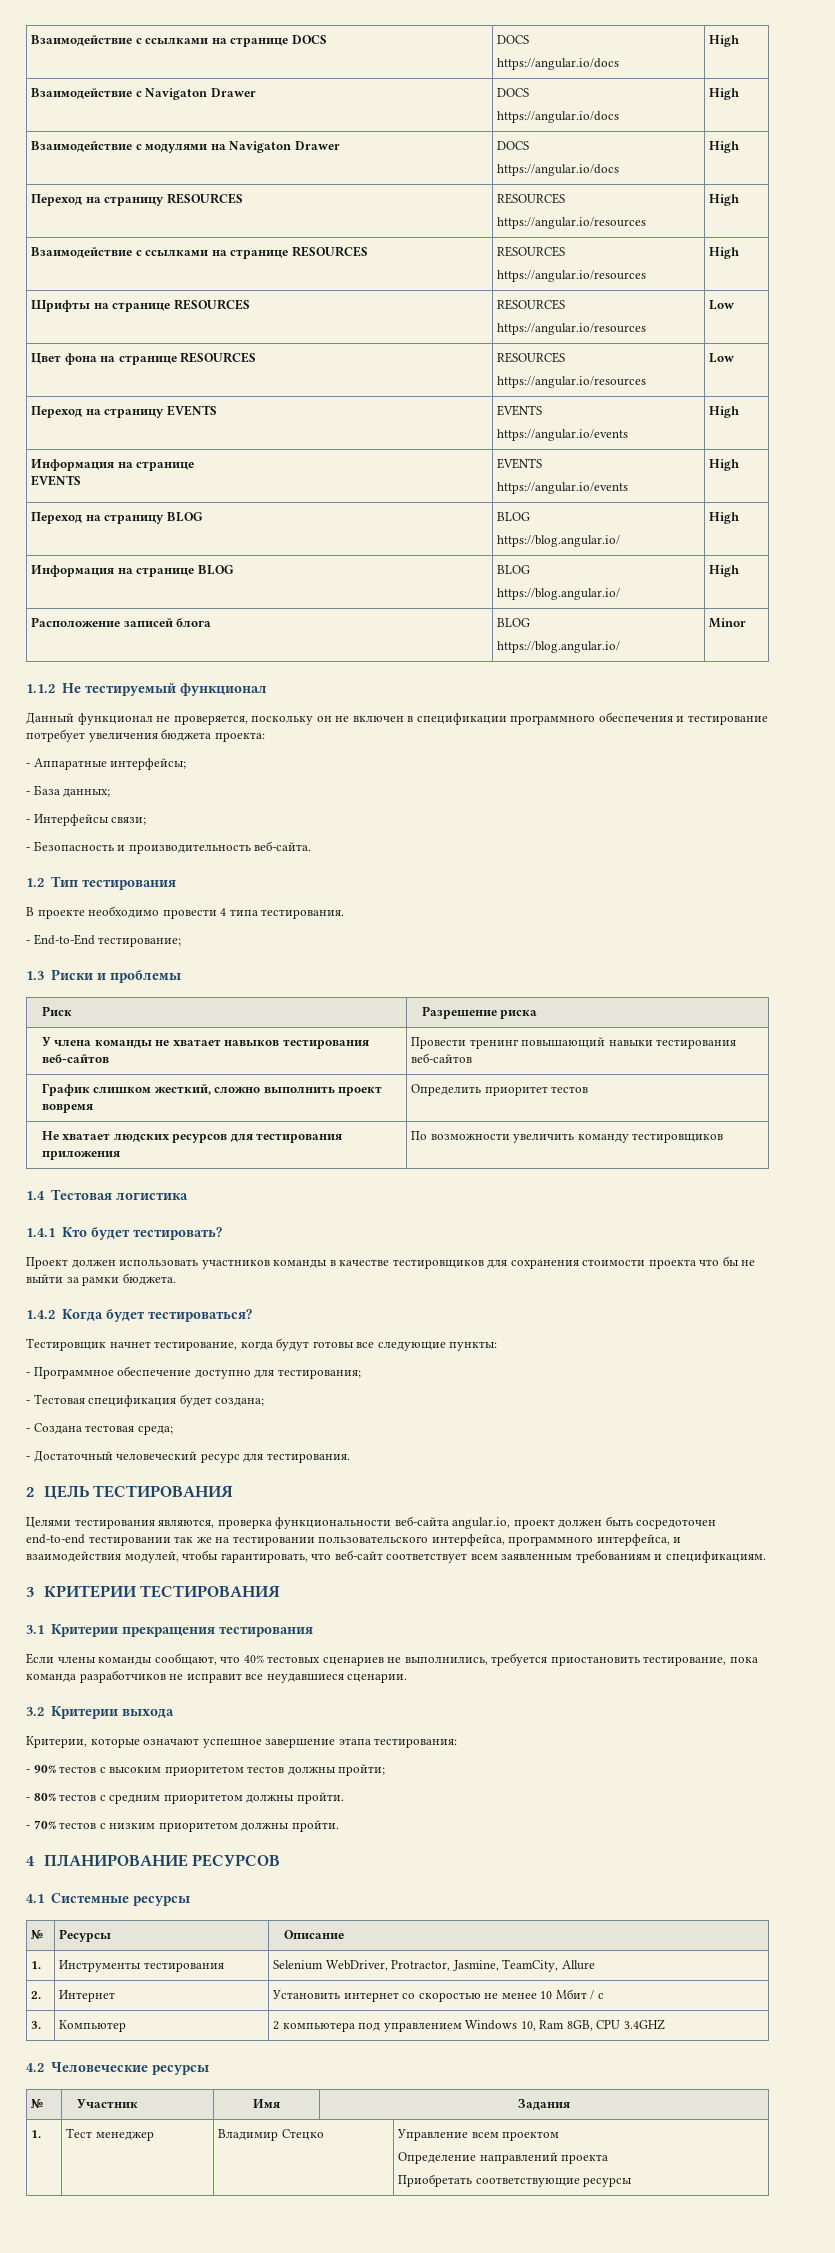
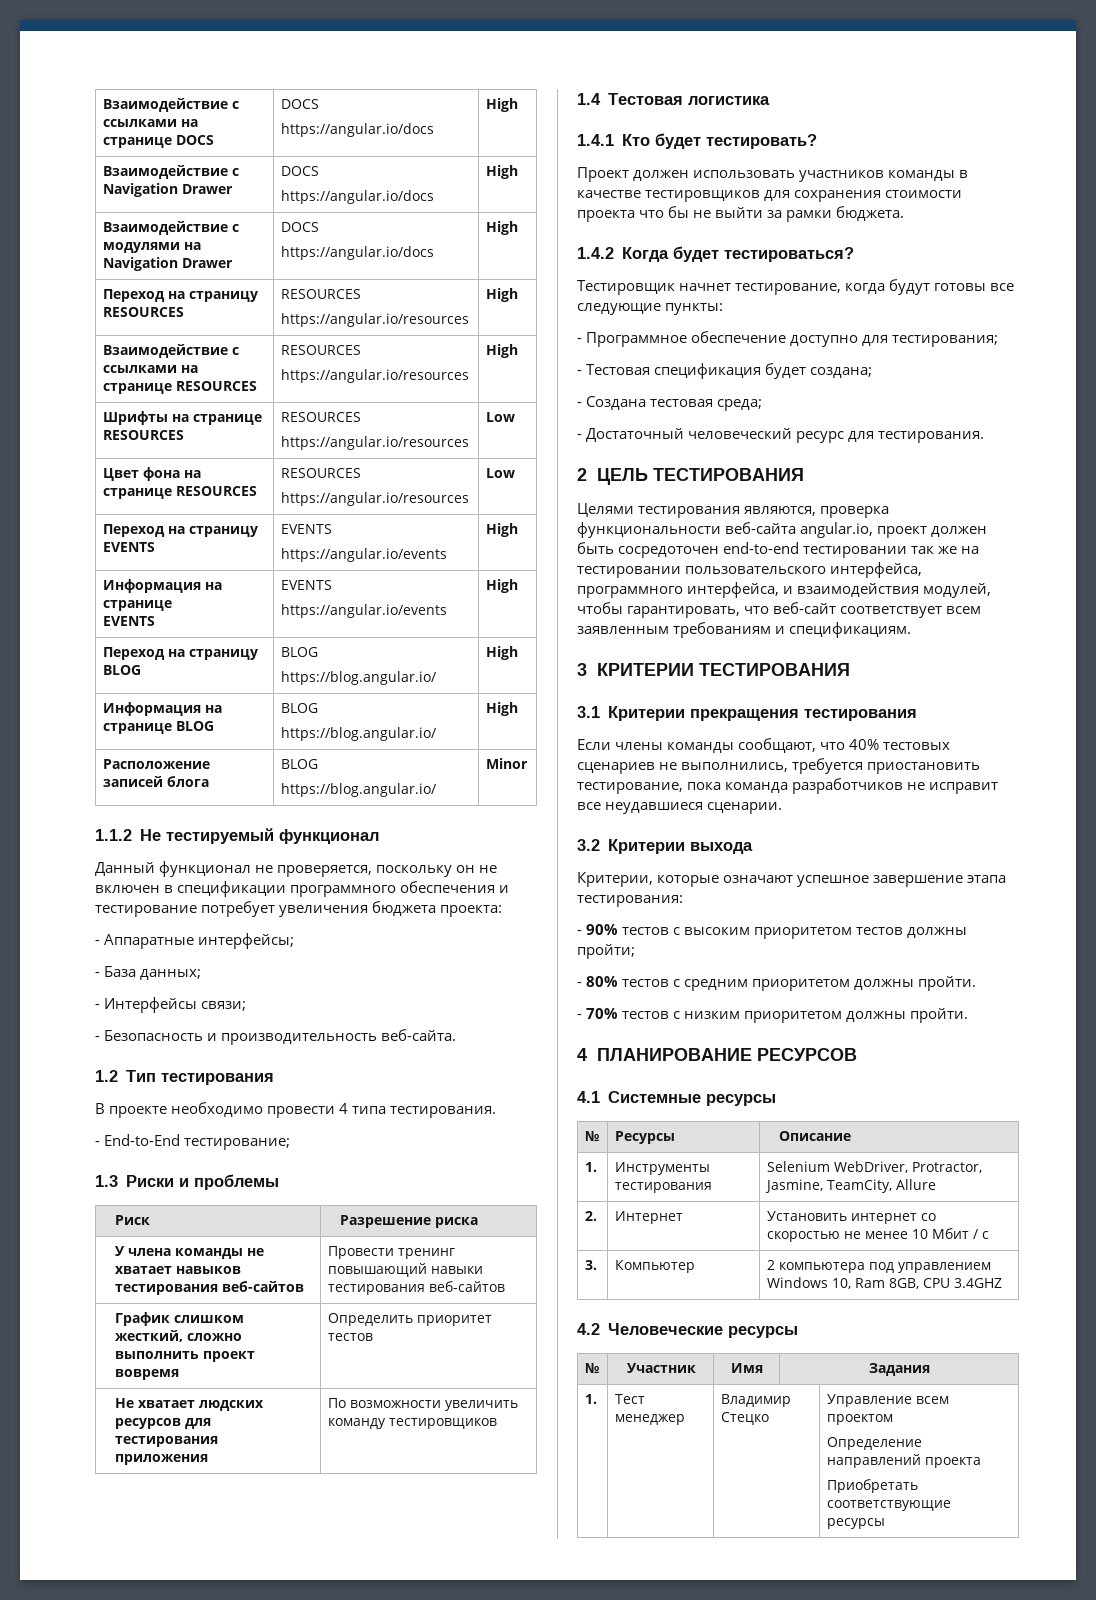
[145,88,208,100] Navigaton -> [102,183,178,197] Navigation
[229,141,292,153] Navigaton -> [102,257,178,271] Navigation

